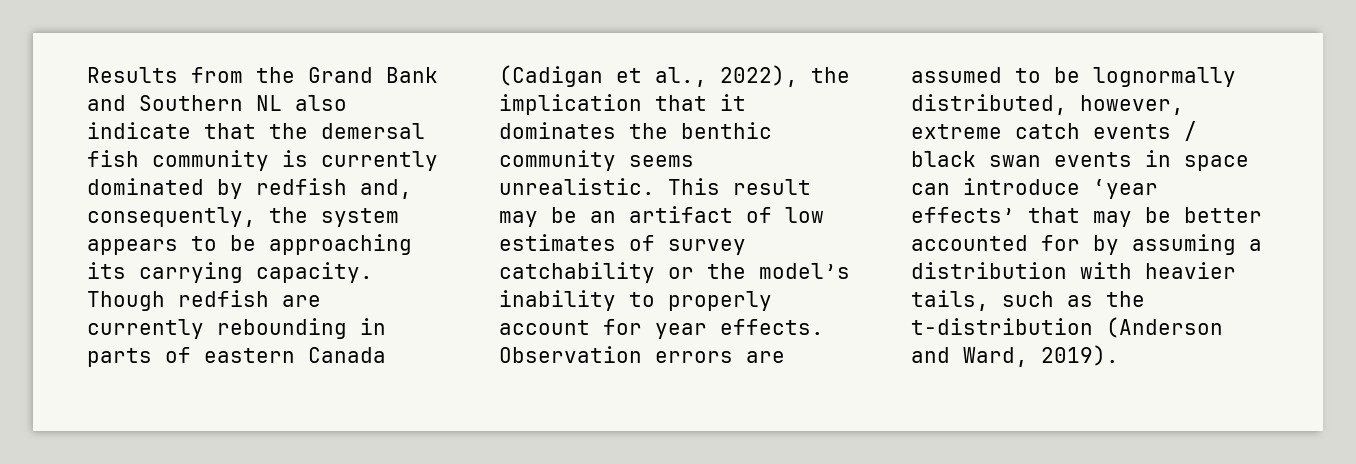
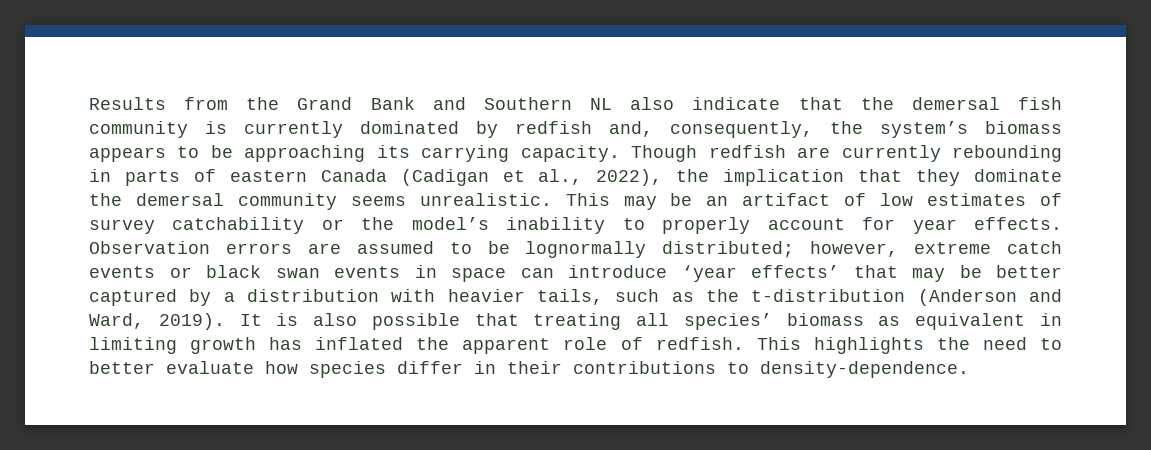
[321,208,399,227] system -> [880,121,1062,138] system’s biomass
[720,94,746,111] [499,122,772,139] it dominates the benthic -> [916,169,1062,186] [89,193,224,206] they dominate the demersal
[733,179,811,195] result -> (610, 199) none
[911,94,1067,115] distributed, -> [662,241,795,258] distributed;
[1184,121,1197,141] / -> [169,267,192,278] or
[911,234,1236,255] accounted for by assuming -> [89,289,212,306] captured by
(1119, 355) none -> [239,313,1062,330] [89,337,1063,354] [89,361,969,378] It is also possible that treating all species’ biomass as equivalent in limiting growth has inflated the apparent role of redfish. This highlights the need to better evaluate how species differ in their contributions to density-dependence.

